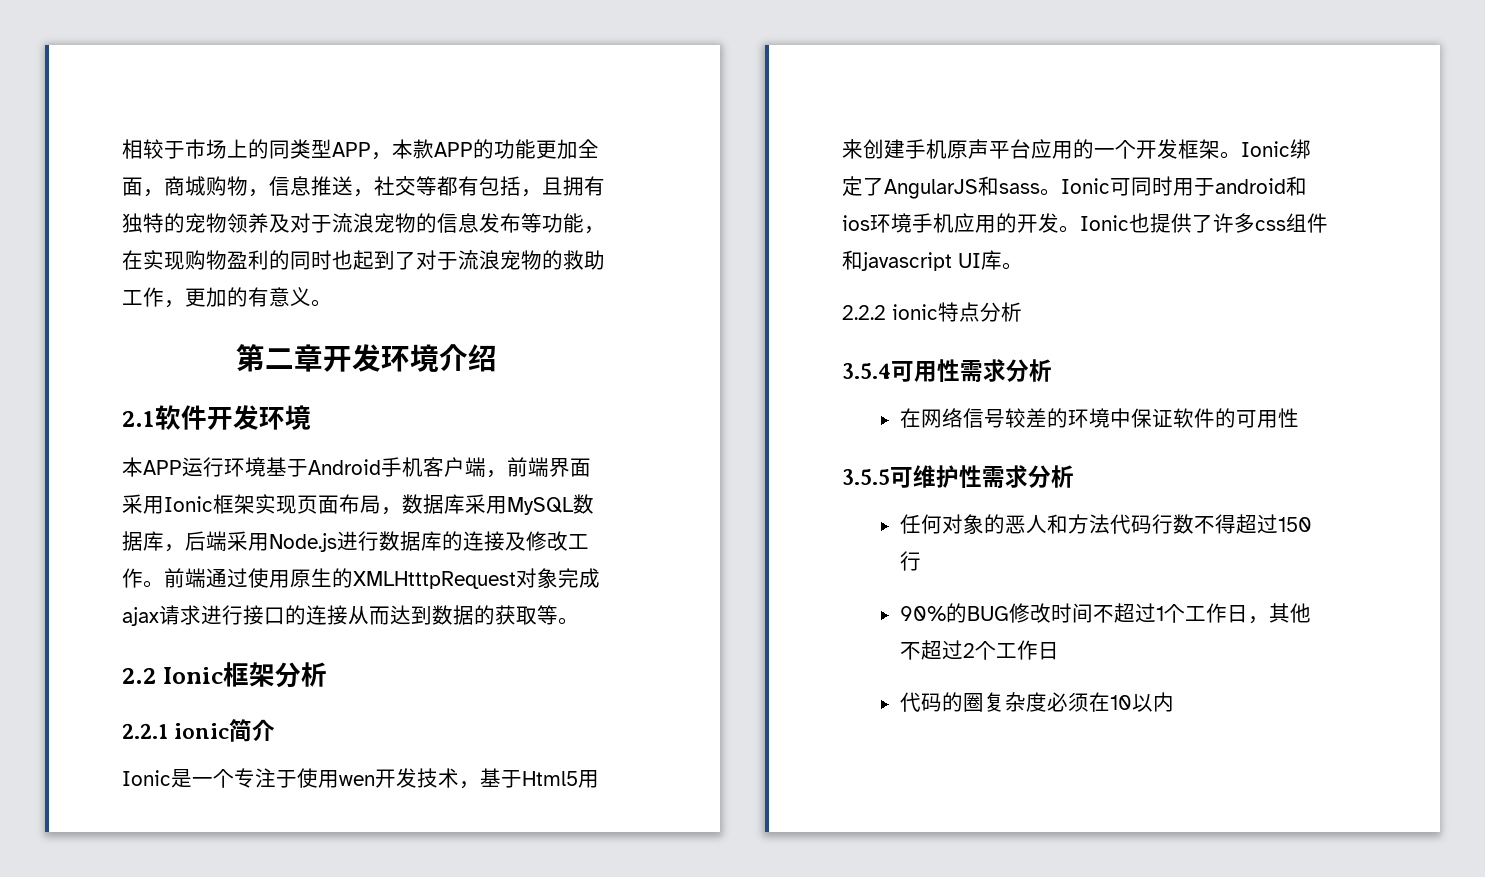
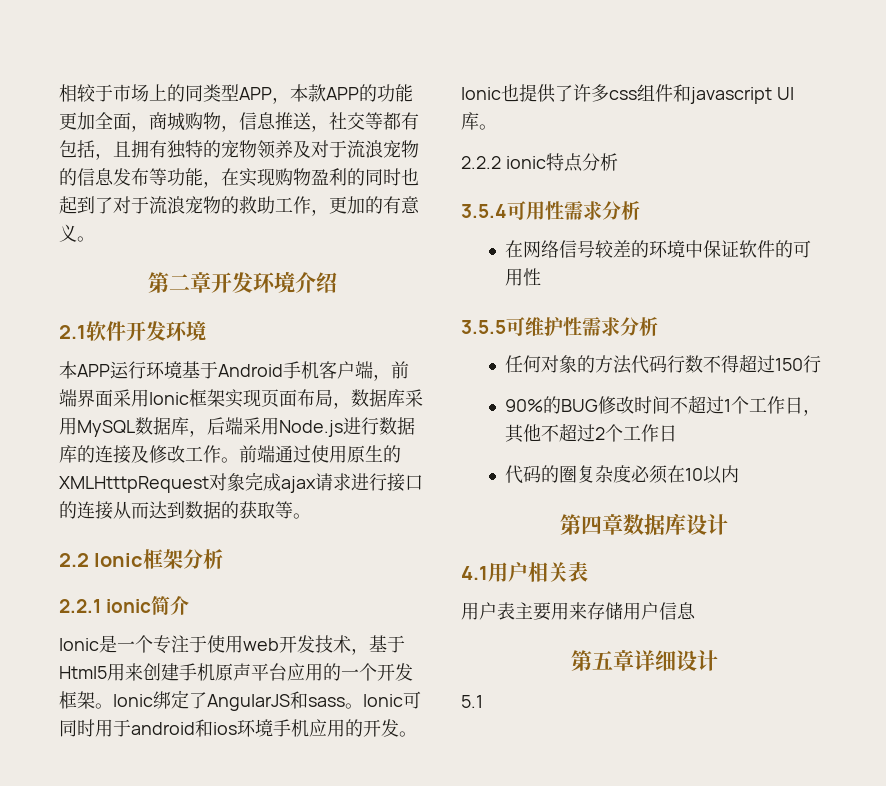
[339,775,375,786] wen -> [243,638,279,651] web
[1004,514,1068,534] 恶人和 -> (595, 364) none
(1174, 702) none -> [560,513,728,535] [461,562,588,582] [461,602,696,621] [570,650,718,671] [461,695,483,708] // 第四章数据库设计 // 4.1用户相关表 // 用户表主要用来存储用户信息 // 第五章详细设计 // 5.1

